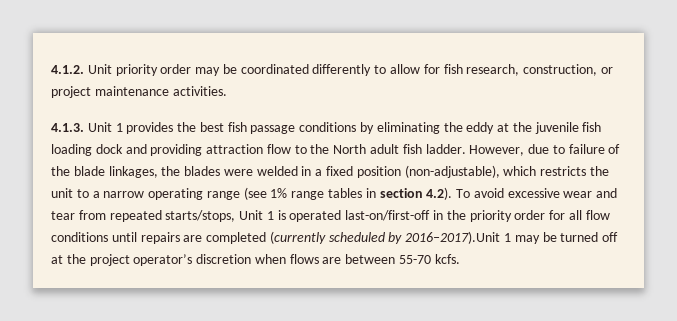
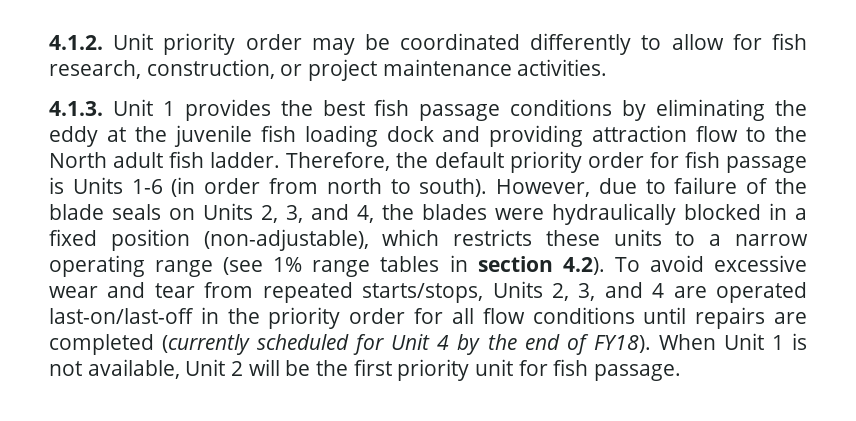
(466, 149) none -> [286,151,807,173] [49,177,488,197] Therefore, the default priority order for fish passage is Units 1-6 (in order from north to south).
[108,166,158,178] linkages, -> [112,203,374,223] seals on Units 2, 3, and 4,
[256,166,298,176] welded -> [552,203,761,225] hydraulically blocked
[589,166,609,176] [51,188,73,198] the unit -> [545,229,662,246] these units
[239,210,431,222] Unit 1 is operated last-on/first-off -> [492,281,807,303] [49,308,194,324] Units 2, 3, and 4 are operated last-on/last-off
[388,231,619,244] [51,254,460,266] by 2016–2017).Unit 1 may be turned off at the project operator’s discretion when flows are between 55-70 kcfs. -> [353,333,807,355] [49,359,682,381] for Unit 4 by the end of FY18). When Unit 1 is not available, Unit 2 will be the first priority unit for fish passage.

